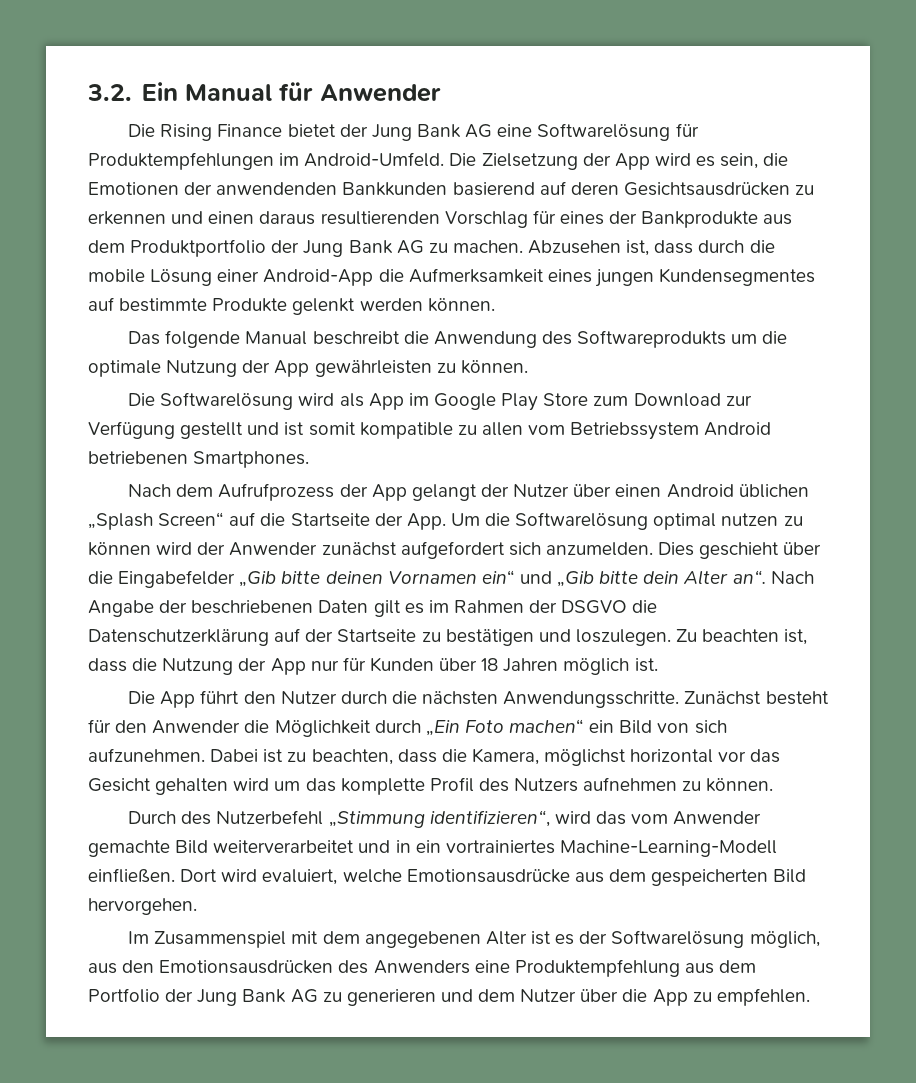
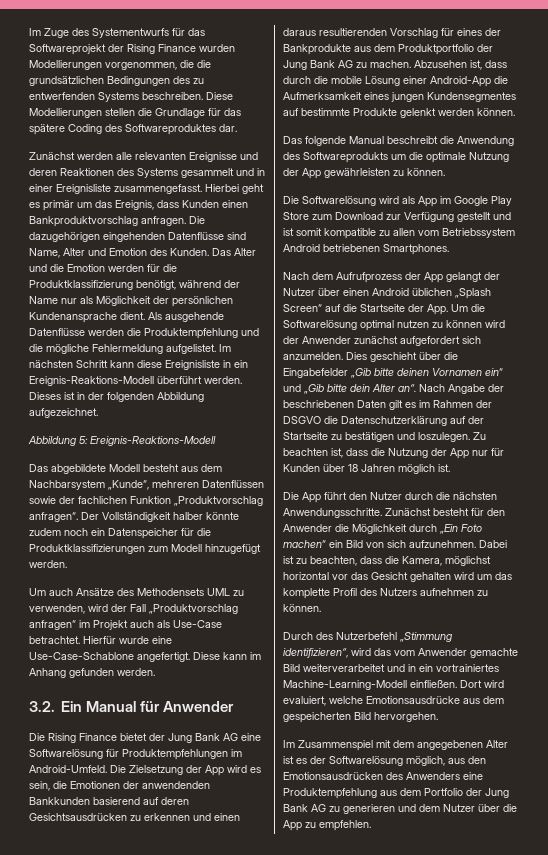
(87, 92) none -> [29,28,205,38] [29,44,235,55] [29,60,211,70] [29,76,204,86] [29,92,233,102] [29,108,241,118] [29,124,237,135] [29,152,258,162] [29,168,265,178] [29,184,264,194] [29,200,248,211] [29,216,205,227] [29,232,246,242] [29,248,256,258] [29,264,177,272] [29,280,240,290] [29,296,233,307] [29,312,224,323] [29,328,259,339] [29,344,231,354] [29,360,248,370] [29,376,242,386] [29,392,204,402] [29,408,98,418] [28,436,216,446] [29,464,222,474] [29,480,264,490] [29,496,263,506] [29,512,239,522] [29,528,211,539] [29,544,261,554] [29,560,67,568] [29,588,244,596] [29,604,238,614] [29,620,222,630] [29,636,172,644] [29,652,261,662] [29,668,155,678] Im Zuge des Systementwurfs für das Softwareprojekt der Rising Finance wurden Modellierungen vorgenommen, die die grundsätzlichen Bedingungen des zu entwerfenden Systems beschreiben. Diese Modellierungen stellen die Grundlage für das spätere Coding des Softwareproduktes dar. // Zunächst werden alle relevanten Ereignisse und deren Reaktionen des Systems gesammelt und in einer Ereignisliste zusammengefasst. Hierbei geht es primär um das Ereignis, dass Kunden einen Bankproduktvorschlag anfragen. Die dazugehörigen eingehenden Datenflüsse sind Name, Alter und Emotion des Kunden. Das Alter und die Emotion werden für die Produktklassifizierung benötigt, während der Name nur als Möglichkeit der persönlichen Kundenansprache dient. Als ausgehende Datenflüsse werden die Produktempfehlung und die mögliche Fehlermeldung aufgelistet. Im nächsten Schritt kann diese Ereignisliste in ein Ereignis-Reaktions-Modell überführt werden. Dieses ist in der folgenden Abbildung aufgezeichnet. // Abbildung 5: Ereignis-Reaktions-Modell // Das abgebildete Modell besteht aus dem Nachbarsystem „Kunde“, mehreren Datenflüssen sowie der fachlichen Funktion „Produktvorschlag anfragen“. Der Vollständigkeit halber könnte zudem noch ein Datenspeicher für die Produktklassifizierungen zum Modell hinzugefügt werden. // Um auch Ansätze des Methodensets UML zu verwenden, wird der Fall „Produktvorschlag anfragen“ im Projekt auch als Use-Case betrachtet. Hierfür wurde eine Use-Case-Schablone angefertigt. Diese kann im Anhang gefunden werden. //

